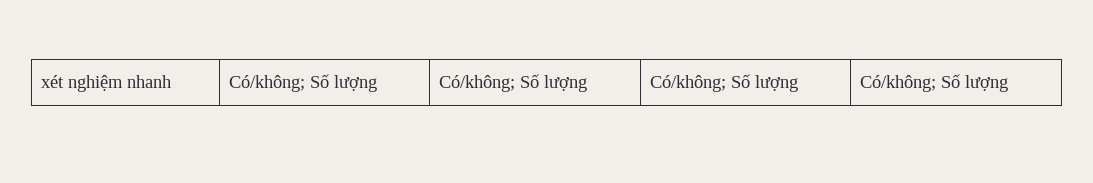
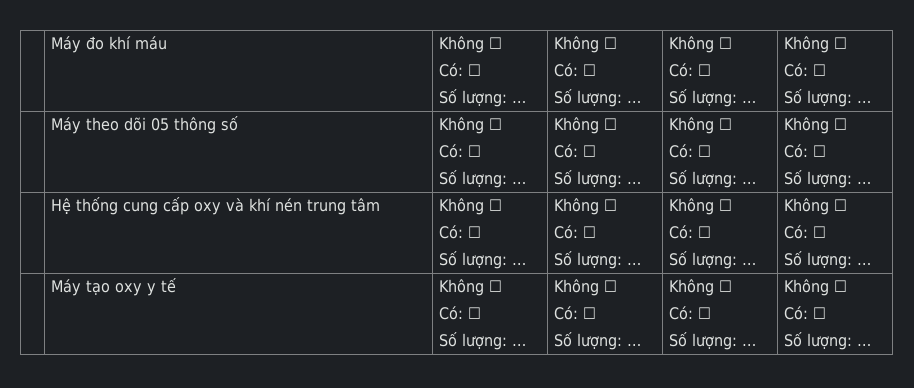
[40,75,171,92] [228,74,377,92] [438,74,587,92] [649,74,798,92] [859,74,1008,92] xét nghiệm nhanh | Có/không; Số lượng | Có/không; Số lượng | Có/không; Số lượng | Có/không; Số lượng -> [51,36,168,53] [439,36,503,53] [439,63,482,77] [439,89,527,107] [554,36,618,53] [554,63,597,77] [554,89,642,107] [669,36,733,53] [669,63,712,77] [669,89,757,107] [784,36,848,53] [784,63,827,77] [784,89,872,107] [51,116,239,134] [439,117,503,134] [439,144,482,158] [439,170,527,188] [554,117,618,134] [554,144,597,158] [554,170,642,188] [669,117,733,134] [669,144,712,158] [669,170,757,188] [784,117,848,134] [784,144,827,158] [784,170,872,188] [51,197,381,215] [439,198,503,215] [439,225,482,239] [439,251,527,269] [554,198,618,215] [554,225,597,239] [554,251,642,269] [669,198,733,215] [669,225,712,239] [669,251,757,269] [784,198,848,215] [784,225,827,239] [784,251,872,269] [51,278,177,296] [439,279,503,296] [439,306,482,320] [439,332,527,350] [554,279,618,296] [554,306,597,320] [554,332,642,350] [669,279,733,296] [669,306,712,320] [669,332,757,350] [784,279,848,296] [784,306,827,320] [784,332,872,350] | Máy đo khí máu | Không ☐ // Có: ☐ // Số lượng: … | Không ☐ // Có: ☐ // Số lượng: … | Không ☐ // Có: ☐ // Số lượng: … | Không ☐ // Có: ☐ // Số lượng: … // | Máy theo dõi 05 thông số | Không ☐ // Có: ☐ // Số lượng: … | Không ☐ // Có: ☐ // Số lượng: … | Không ☐ // Có: ☐ // Số lượng: … | Không ☐ // Có: ☐ // Số lượng: … // | Hệ thống cung cấp oxy và khí nén trung tâm | Không ☐ // Có: ☐ // Số lượng: … | Không ☐ // Có: ☐ // Số lượng: … | Không ☐ // Có: ☐ // Số lượng: … | Không ☐ // Có: ☐ // Số lượng: … // | Máy tạo oxy y tế | Không ☐ // Có: ☐ // Số lượng: … | Không ☐ // Có: ☐ // Số lượng: … | Không ☐ // Có: ☐ // Số lượng: … | Không ☐ // Có: ☐ // Số lượng: …

